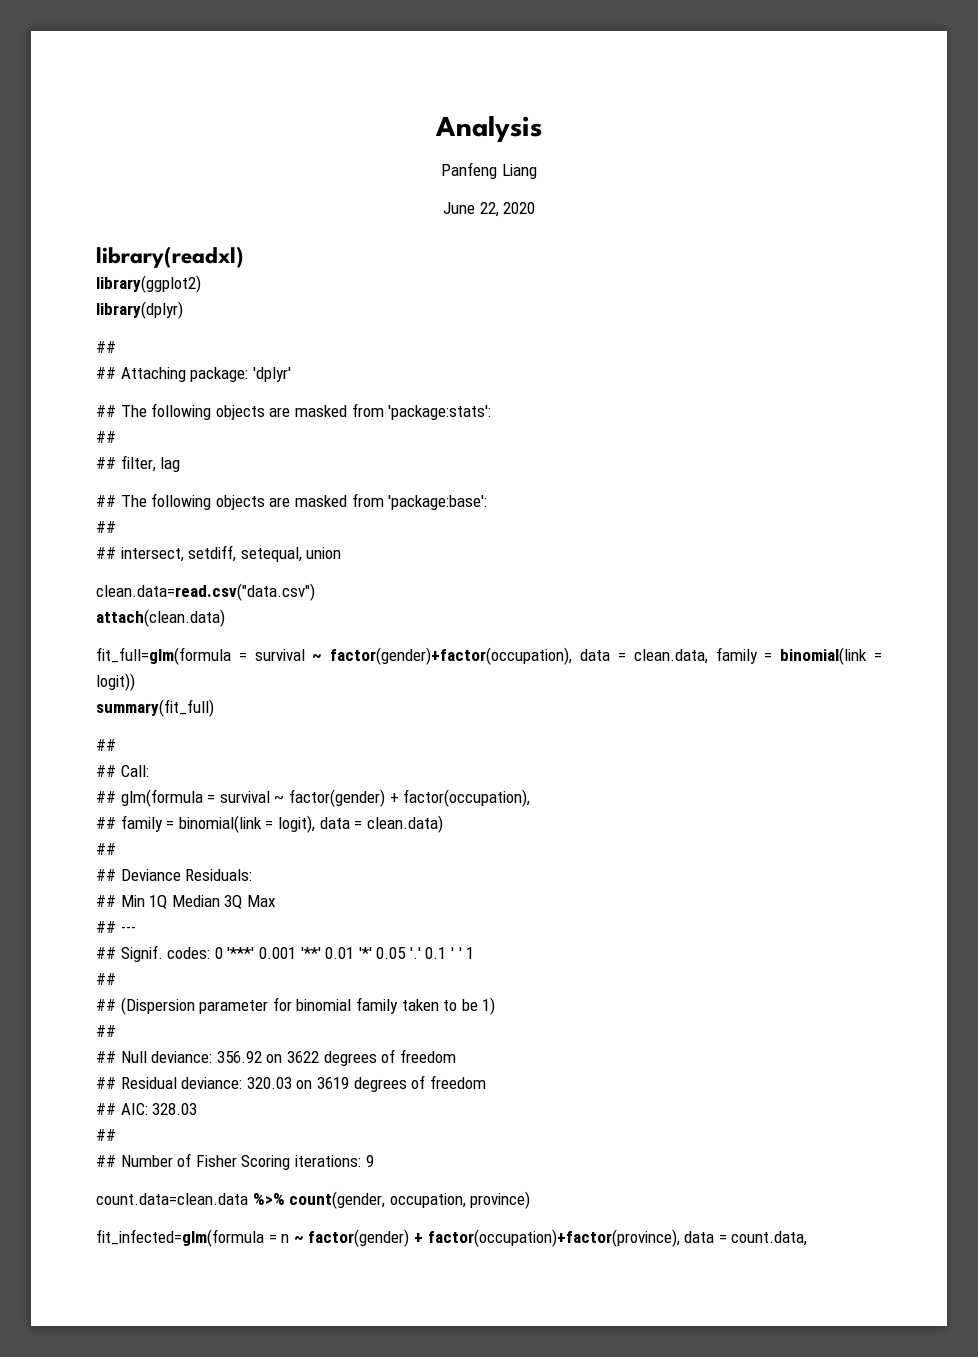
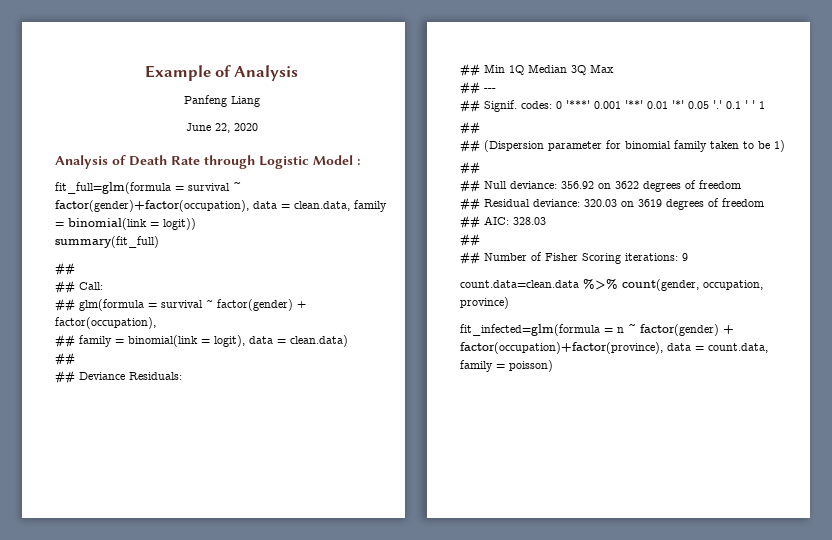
(435, 129) none -> [144,65,232,81] Example of
[96,246,244,268] [96,275,201,293] [96,301,183,319] [96,341,116,353] [96,367,291,382] [96,403,492,420] [96,431,116,443] [96,455,181,472] [96,493,488,510] [96,521,116,533] [96,545,342,562] [96,583,315,601] [96,609,225,627] library(readxl) // library(ggplot2) // library(dplyr) // ## // ## Attaching package: 'dplyr' // ## The following objects are masked from 'package:stats': // ## // ## filter, lag // ## The following objects are masked from 'package:base': // ## // ## intersect, setdiff, setequal, union // clean.data=read.csv("data.csv") // attach(clean.data) -> [55,155,361,169] Analysis of Death Rate through Logistic Model :
(808, 1238) none -> [460,360,553,372] family = poisson)

